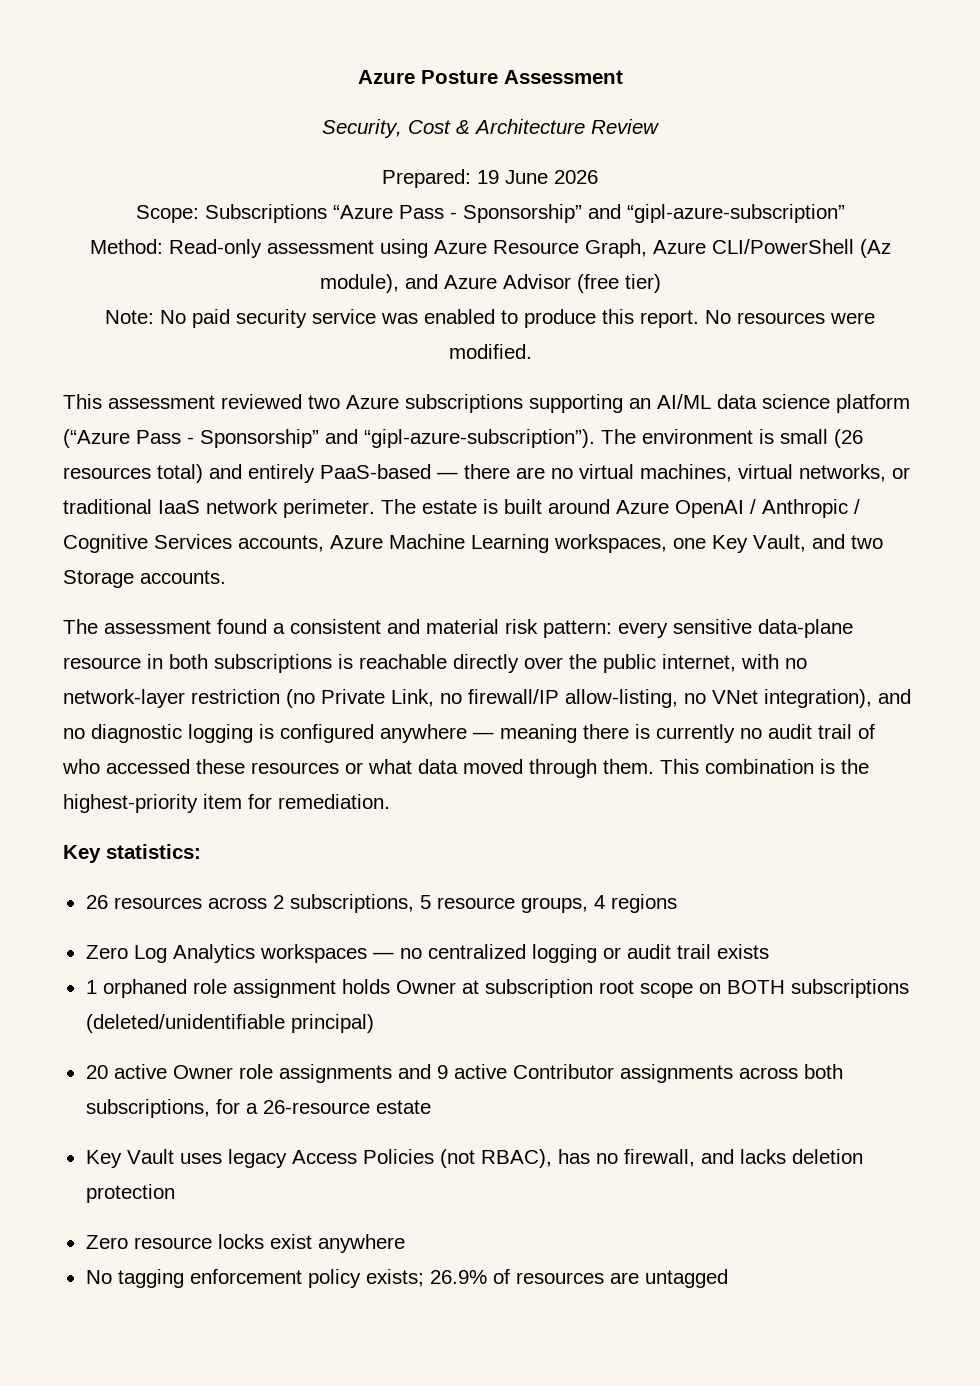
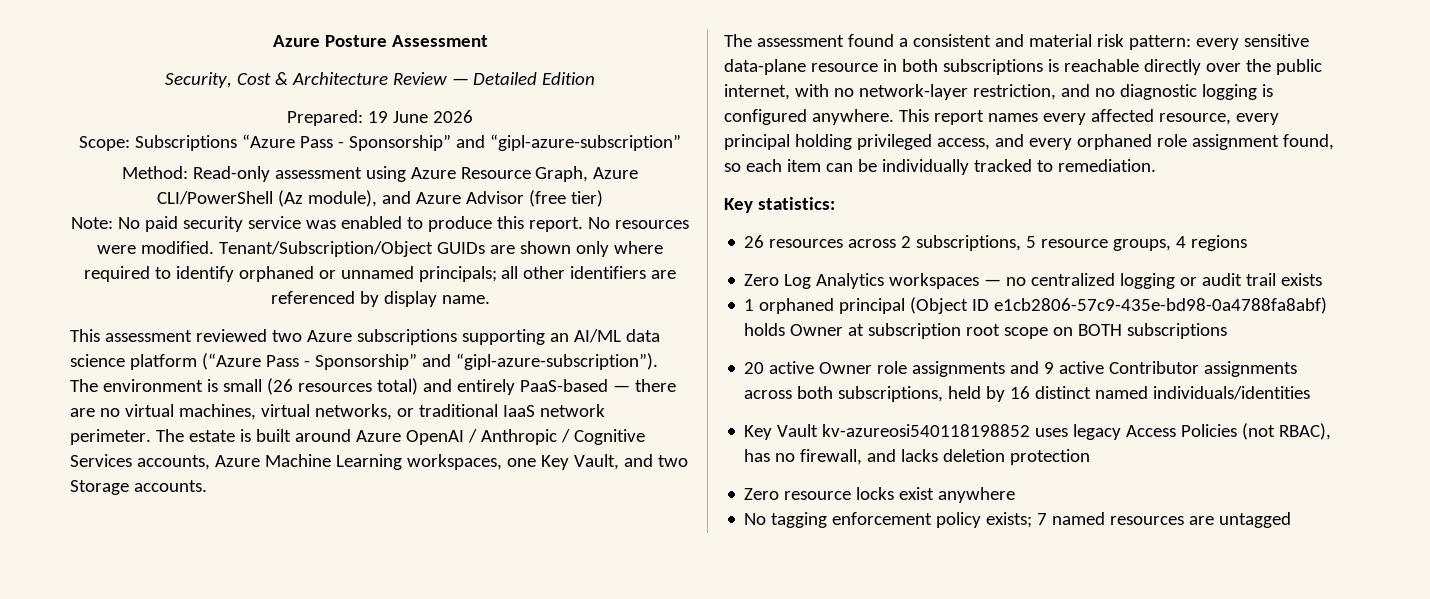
(659, 126) none -> [451,72,596,85] — Detailed Edition
(532, 351) none -> [219,241,663,257] [83,266,677,282] [270,291,490,307] Tenant/Subscription/Object GUIDs are shown only where required to identify orphaned or unnamed principals; all other identifiers are referenced by display name.
[191,689,872,708] restriction (no Private Link, no firewall/IP allow-listing, no VNet integration), -> [972,84,1056,100] restriction,
[380,724,875,743] [62,759,869,778] [63,794,272,813] anywhere — meaning there is currently no audit trail of who accessed these resources or what data moved through them. This combination is the highest-priority item for -> [811,109,1279,125] [724,134,1334,150] [724,159,1053,175] anywhere. This report names every affected resource, every principal holding privileged access, and every orphaned role assignment found, so each item can be individually tracked to
[192,979,336,998] role assignment -> [839,297,1328,314] principal (Object ID e1cb2806-57c9-435e-bd98-0a4788fa8abf)
[85,1014,374,1033] (deleted/unidentifiable principal) -> (1228, 331) none
[215,1099,431,1114] for a 26-resource estate -> [948,386,1311,402] held by 16 distinct named individuals/identities
(174, 1156) none -> [822,424,1031,437] kv-azureosi540118198852
[429,1269,510,1284] 26.9% of -> [1037,512,1106,525] 7 named

